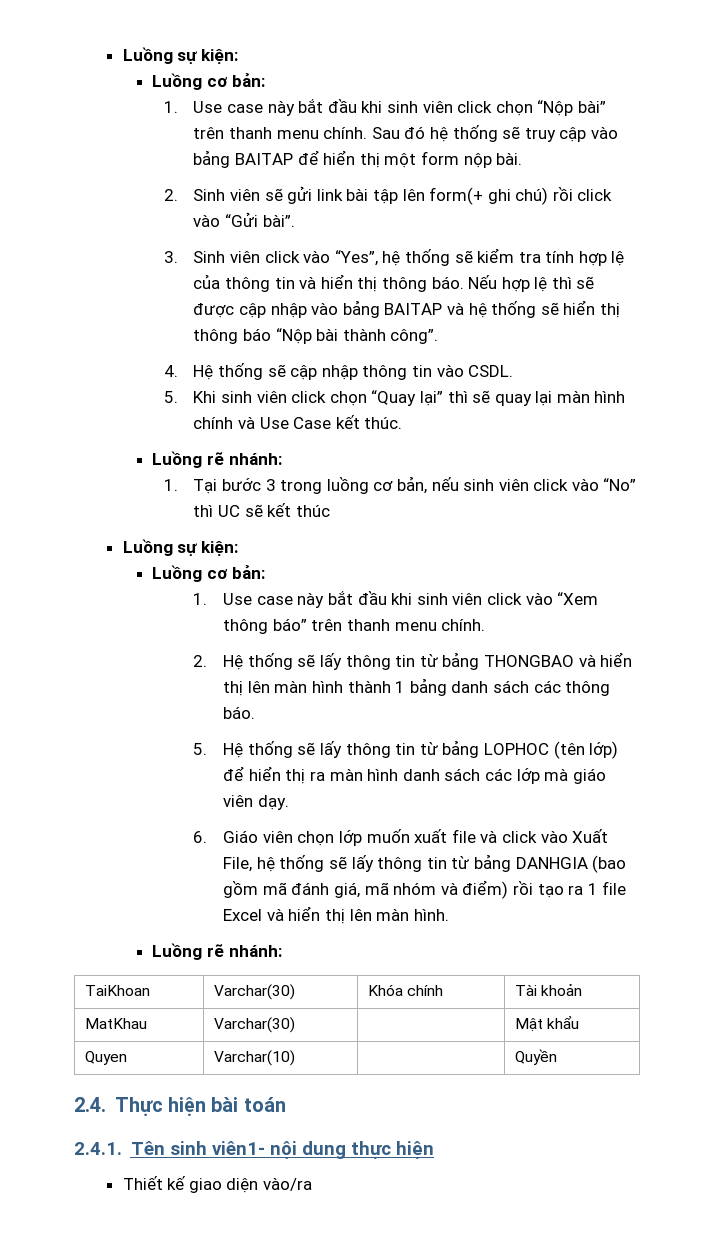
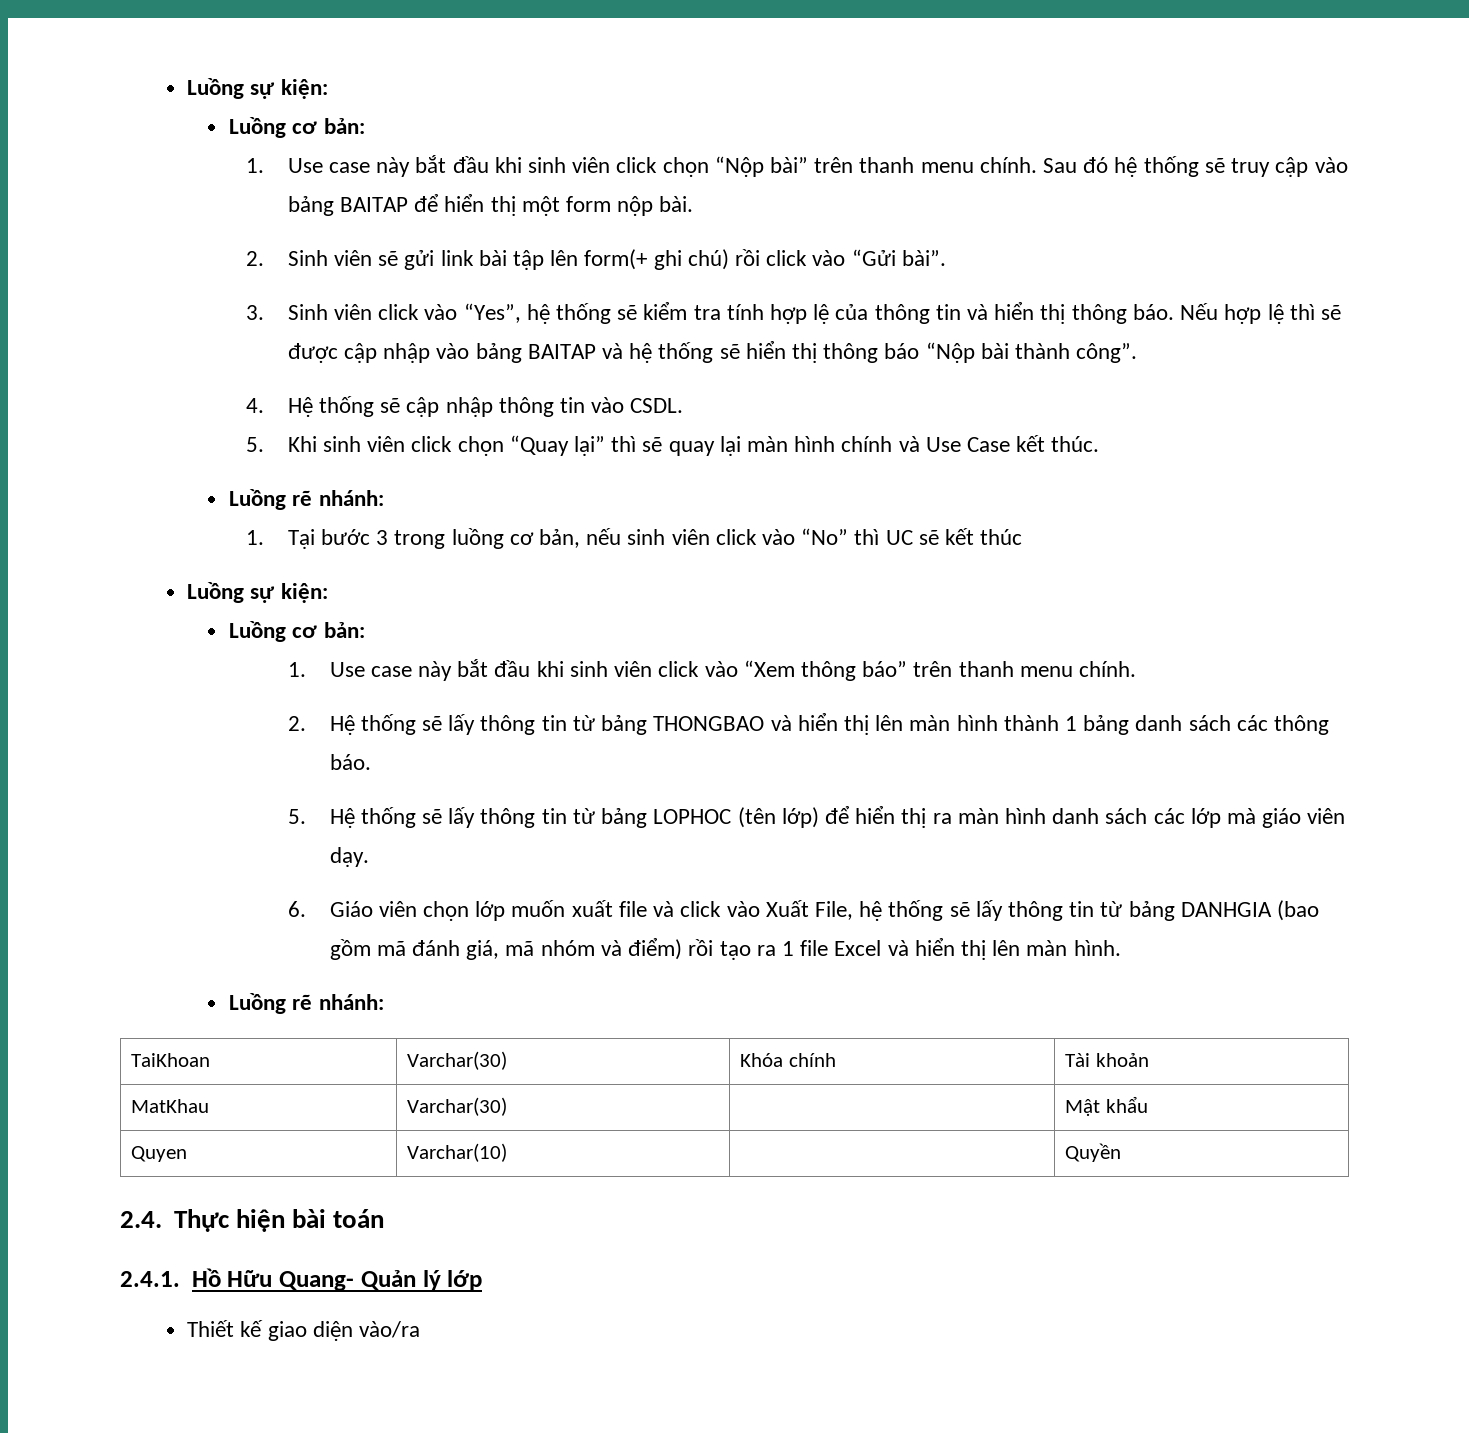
[130,1141,434,1159] Tên sinh viên1- nội dung thực hiện -> [191,1268,483,1291] Hồ Hữu Quang- Quản lý lớp

